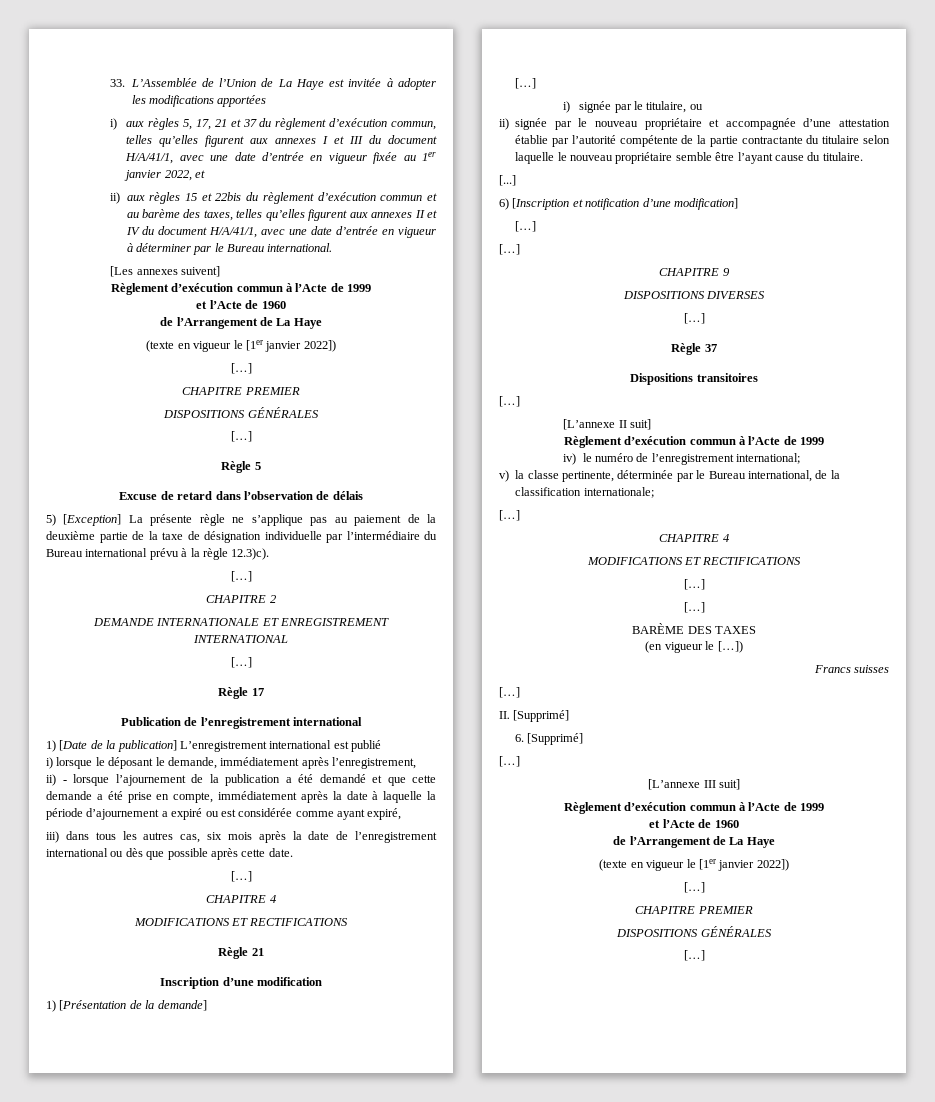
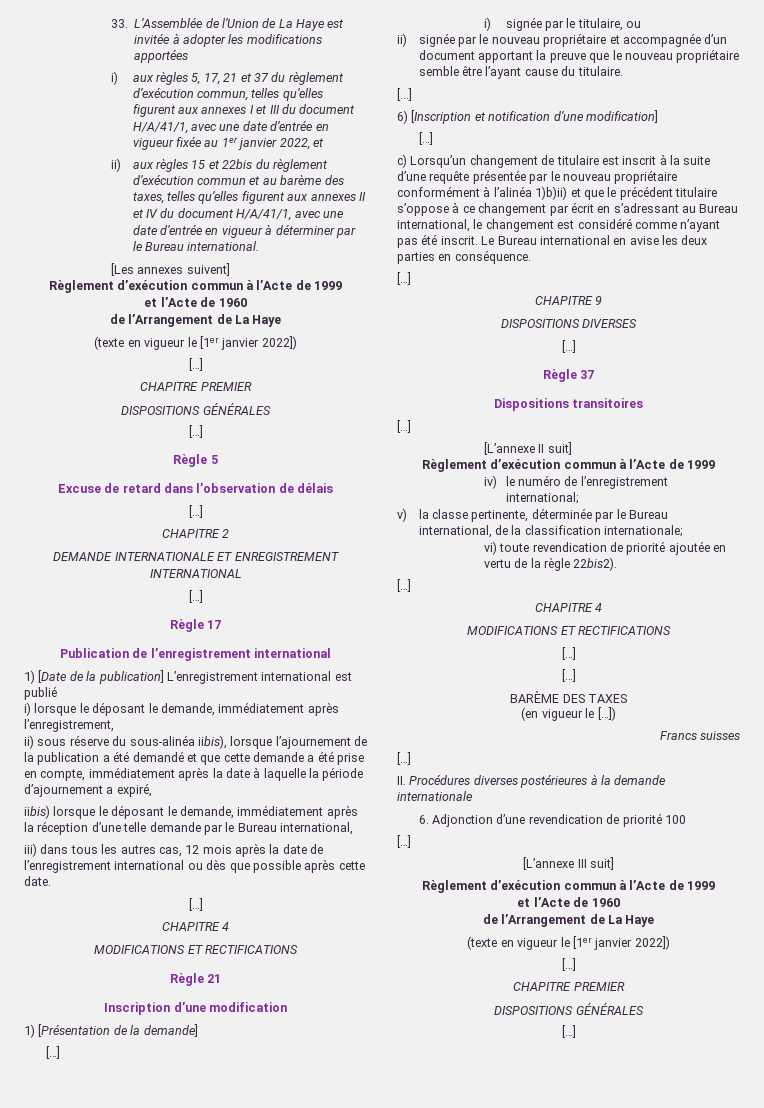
[46,514,436,526] [46,531,437,543] [46,548,270,560] // 5) [Exception] La présente règle ne s’applique pas au paiement de la deuxième partie de la taxe de désignation individuelle par l’intermédiaire du Bureau international prévu à la règle 12.3)c). -> (334, 488) none
[62,780,67,783] - -> [37,735,227,749] sous réserve du sous-alinéa iibis),
[171,808,402,820] expiré ou est considérée comme ayant expiré, -> [116,783,152,797] [24,805,358,819] [24,821,353,835] expiré, // iibis) lorsque le déposant le demande, immédiatement après la réception d’une telle demande par le Bureau international,
[207,832,222,840] six -> [185,845,200,854] 12
[803,118,890,127] [515,135,890,147] [515,152,555,164] d’une attestation établie par l’autorité compétente de la partie contractante du titulaire selon laquelle -> [704,34,728,44] [418,50,610,63] d’un document apportant la preuve que
(537, 226) none -> [397,154,711,168] [397,170,678,184] [397,186,717,200] [397,202,739,216] [397,218,721,232] [397,234,708,248] [397,250,531,264] // c) Lorsqu’un changement de titulaire est inscrit à la suite d’une requête présentée par le nouveau propriétaire conformément à l’alinéa 1)b)ii) et que le précédent titulaire s’oppose à ce changement par écrit en s’adressant au Bureau international, le changement est considéré comme n’ayant pas été inscrit. Le Bureau international en avise les deux parties en conséquence.
(654, 492) none -> [483,541,727,555] [483,557,618,571] // vi) toute revendication de priorité ajoutée en vertu de la règle 22bis2).
[513,710,570,722] [515,733,584,745] [Supprimé] // 6. [Supprimé] -> [409,774,667,788] [397,791,473,801] [418,813,686,827] Procédures diverses postérieures à la demande internationale // 6. Adjonction d’une revendication de priorité 100

